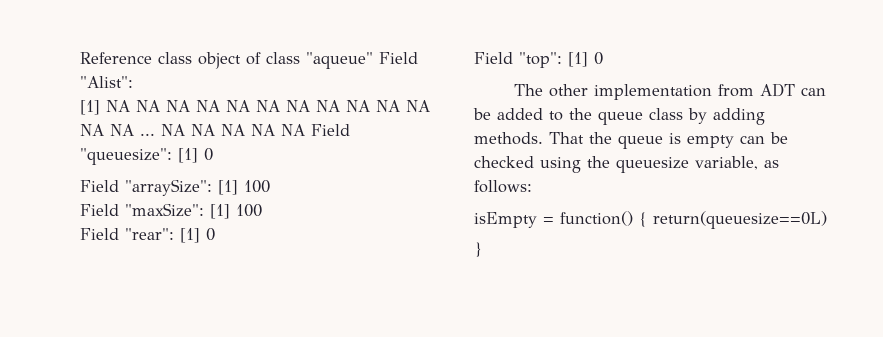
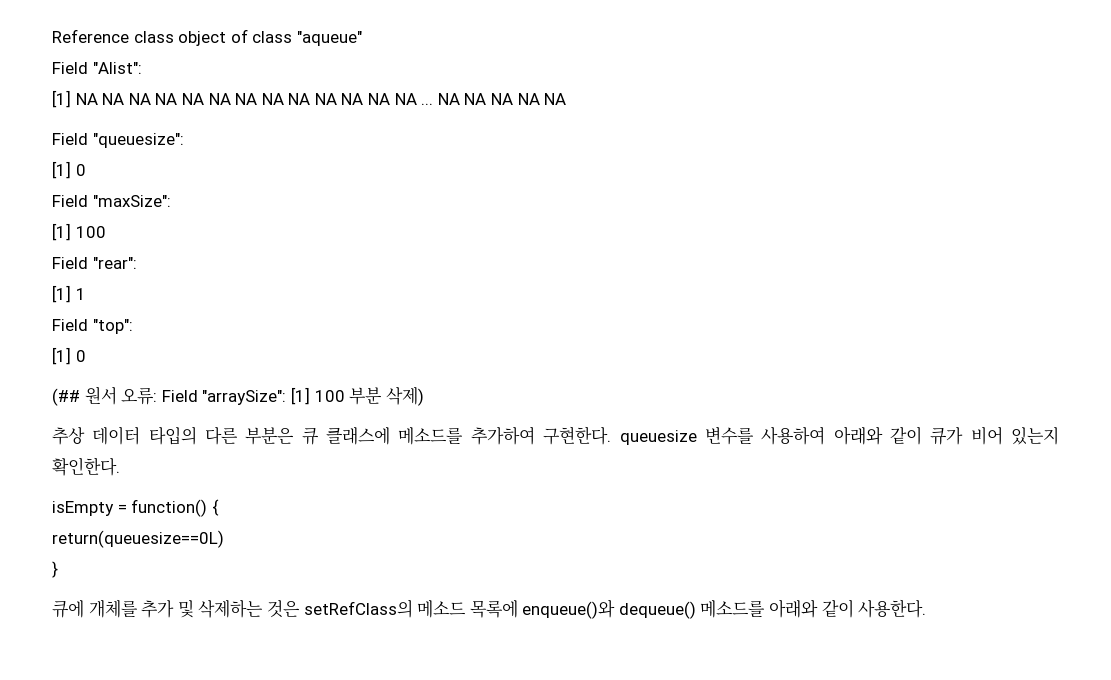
(373, 60) none -> (362, 38) //
(305, 130) none -> (567, 99) //
[178,148,213,163] [80,179,270,196] [80,203,204,217] [1] 0 // Field "arraySize": [1] 100 // Field "maxSize": -> [52,161,86,179] [52,195,171,207] // [1] 0 // Field "maxSize": //
[180,228,215,243] [474,52,603,68] [514,83,827,100] [473,108,765,125] [474,132,788,149] [474,156,779,173] [474,180,532,193] [1] 0 // Field "top": [1] 0 // The other implementation from ADT can be added to the queue class by adding methods. That the queue is empty can be checked using the queuesize variable, as follows: -> [52,285,86,303] [52,319,133,334] [52,347,86,365] [52,386,424,406] [52,426,1060,445] [52,457,120,476] // [1] 1 // Field "top": // [1] 0 // (## 원서 오류: Field "arraySize": [1] 100 부분 삭제) // 추상 데이터 타입의 다른 부분은 큐 클래스에 메소드를 추가하여 구현한다. queuesize 변수를 사용하여 아래와 같이 큐가 비어 있는지 확인한다.
(647, 219) none -> (219, 507) //
(482, 249) none -> [52,599,927,619] // 큐에 개체를 추가 및 삭제하는 것은 setRefClass의 메소드 목록에 enqueue()와 dequeue() 메소드를 아래와 같이 사용한다.

